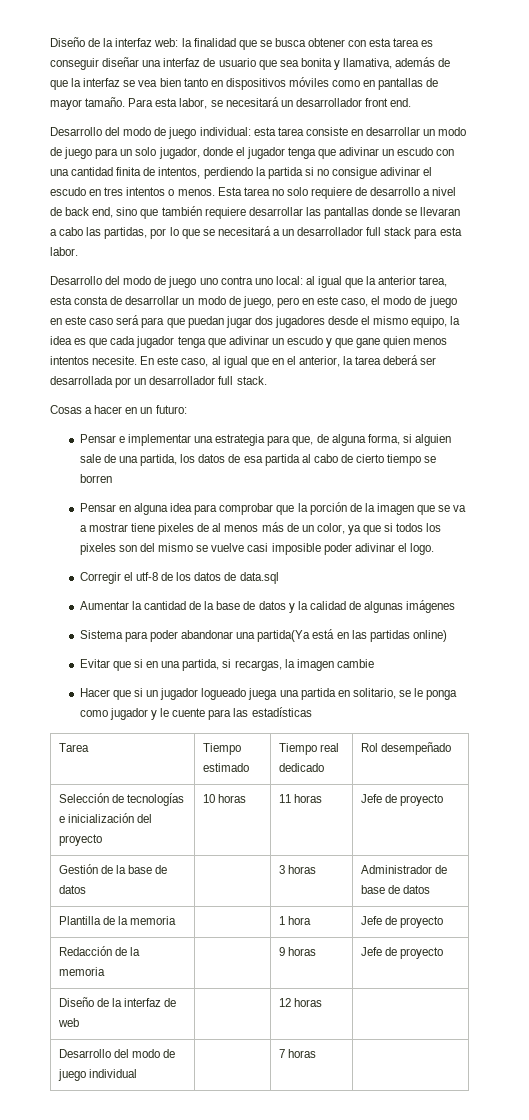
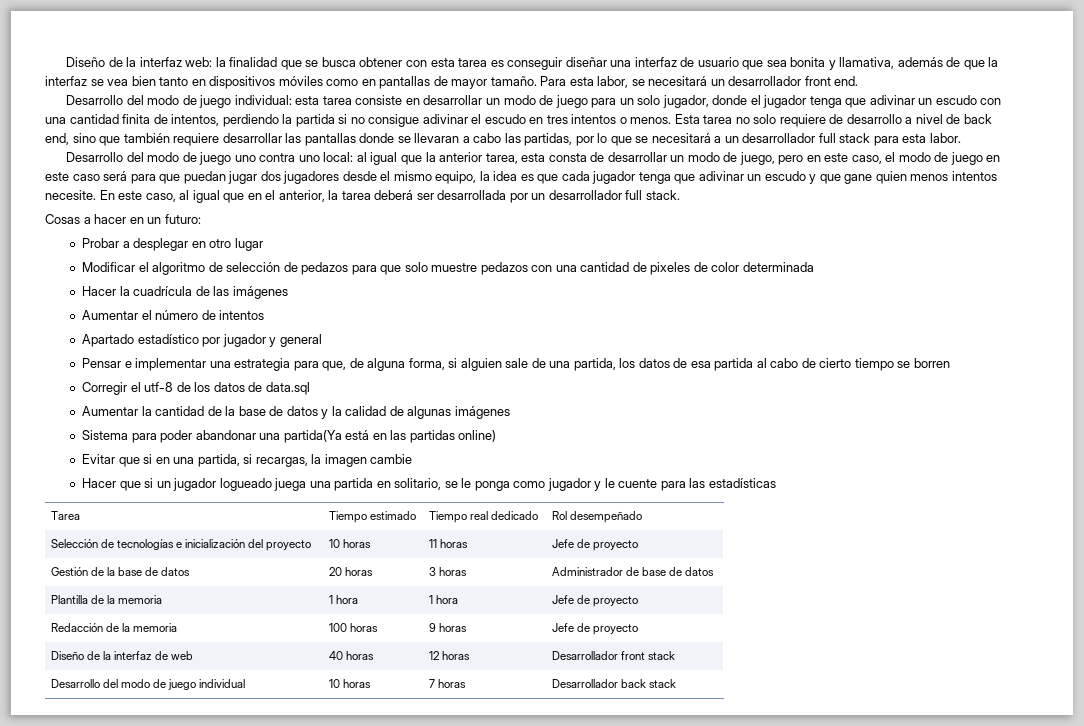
(187, 409) none -> [82,238,263,251] [82,262,814,275] [82,286,288,299] [82,310,265,320] [82,334,322,347] // Probar a desplegar en otro lugar // Modificar el algoritmo de selección de pedazos para que solo muestre pedazos con una cantidad de pixeles de color determinada // Hacer la cuadrícula de las imágenes // Aumentar el número de intentos // Apartado estadístico por jugador y general
[79,502,467,515] [79,522,442,535] [79,543,434,555] // Pensar en alguna idea para comprobar que la porción de la imagen que se va a mostrar tiene pixeles de al menos más de un color, ya que si todos los pixeles son del mismo se vuelve casi imposible poder adivinar el logo. -> (950, 363) none
(86, 889) none -> [328,567,373,576] 20 horas
(177, 920) none -> [328,595,358,604] 1 hora
(105, 971) none -> [328,623,378,632] 100 horas
(79, 1022) none -> [328,651,374,660] 40 horas
(323, 1002) none -> [551,651,675,660] Desarrollador front stack
(138, 1073) none -> [328,679,371,688] 10 horas
(317, 1053) none -> [551,679,676,688] Desarrollador back stack

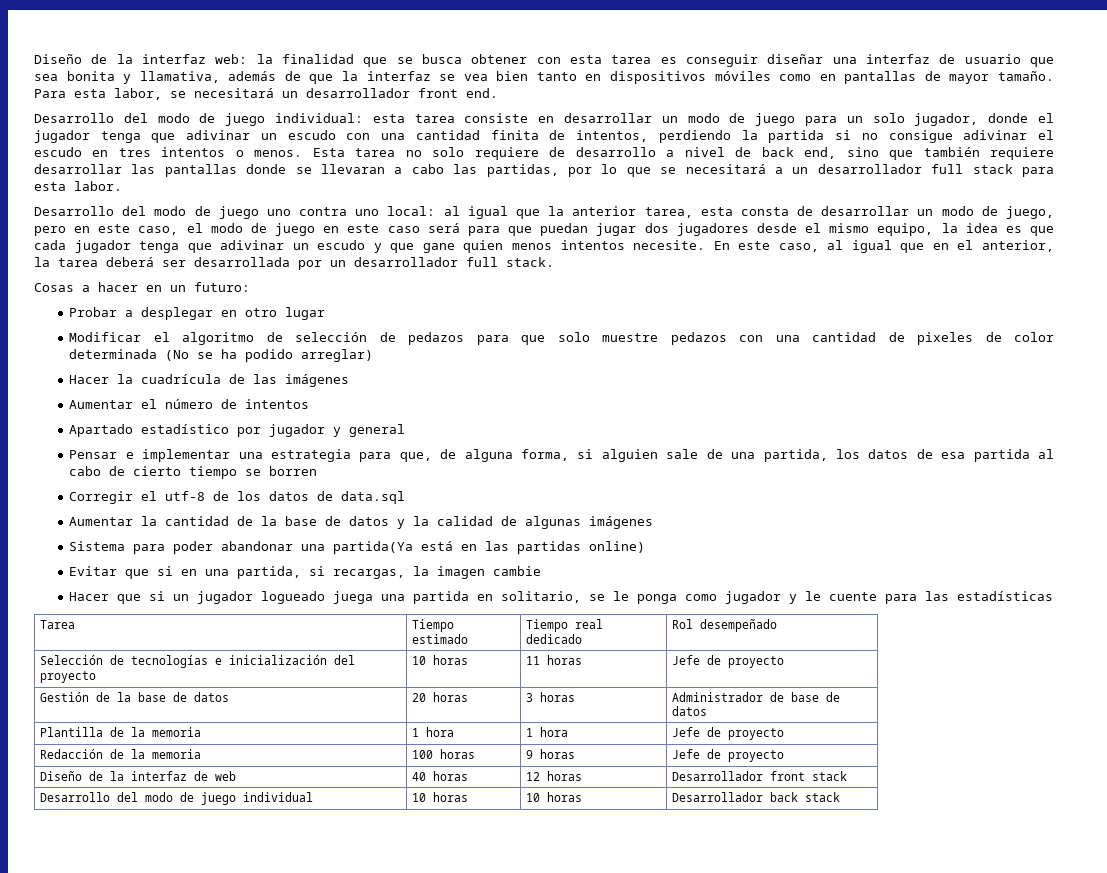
(814, 267) none -> [165,349,374,362] (No se ha podido arreglar)
[428,679,435,688] 7 -> [525,793,540,802] 10

